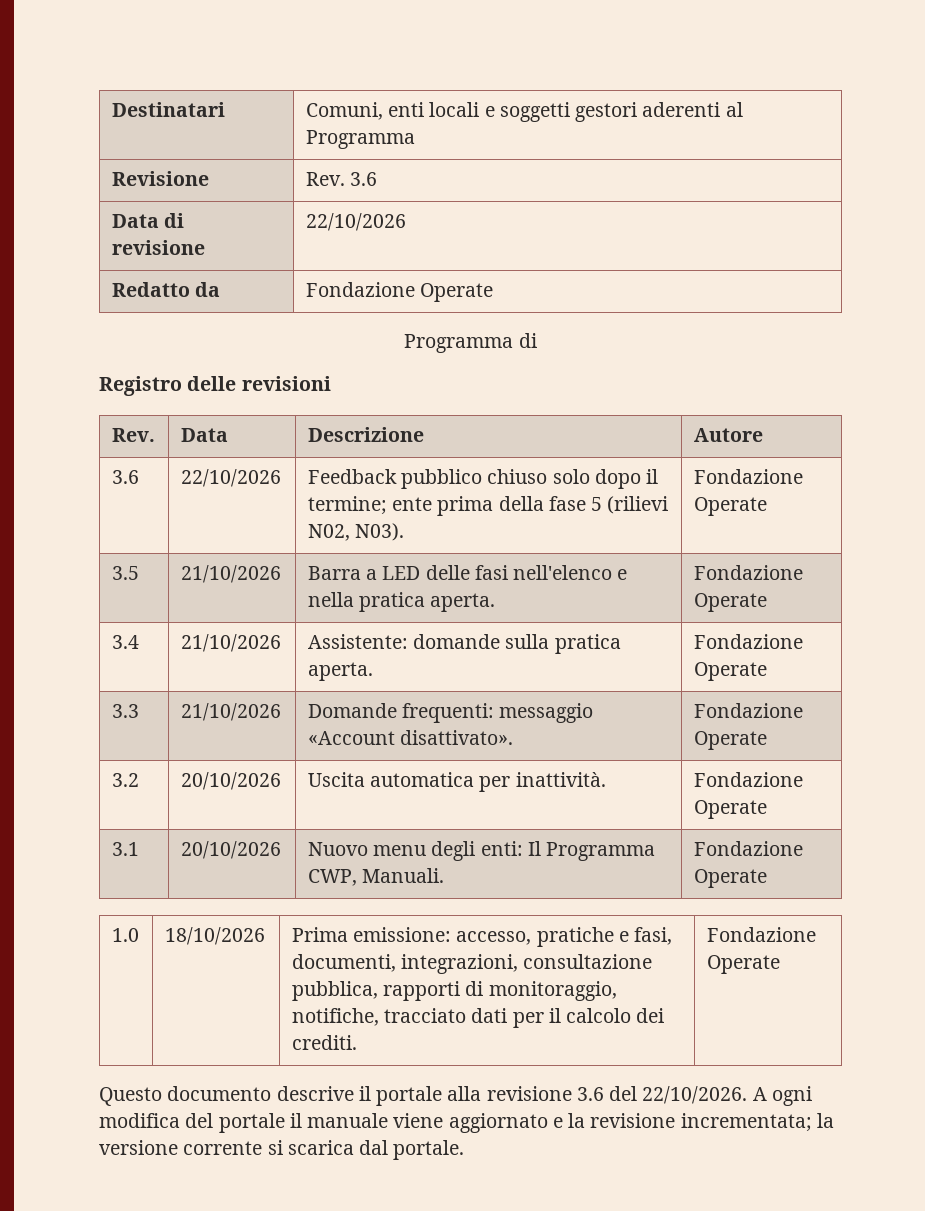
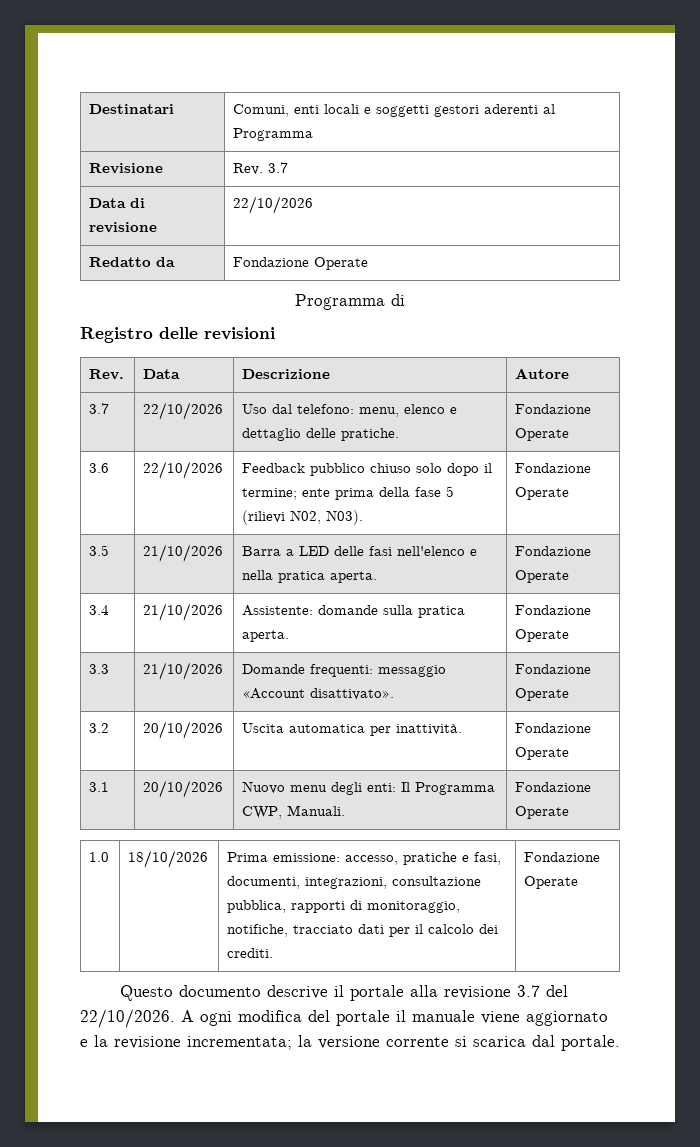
[350,172,378,186] 3.6 -> [268,162,289,173] 3.7
(763, 435) none -> [89,403,110,414] [143,402,224,420] [242,404,458,417] [242,428,400,441] [515,404,592,414] [515,428,570,441] // 3.7 | 22/10/2026 | Uso dal telefono: menu, elenco e dettaglio delle pratiche. | Fondazione Operate
[576,1087,604,1101] 3.6 -> [516,985,540,997] 3.7

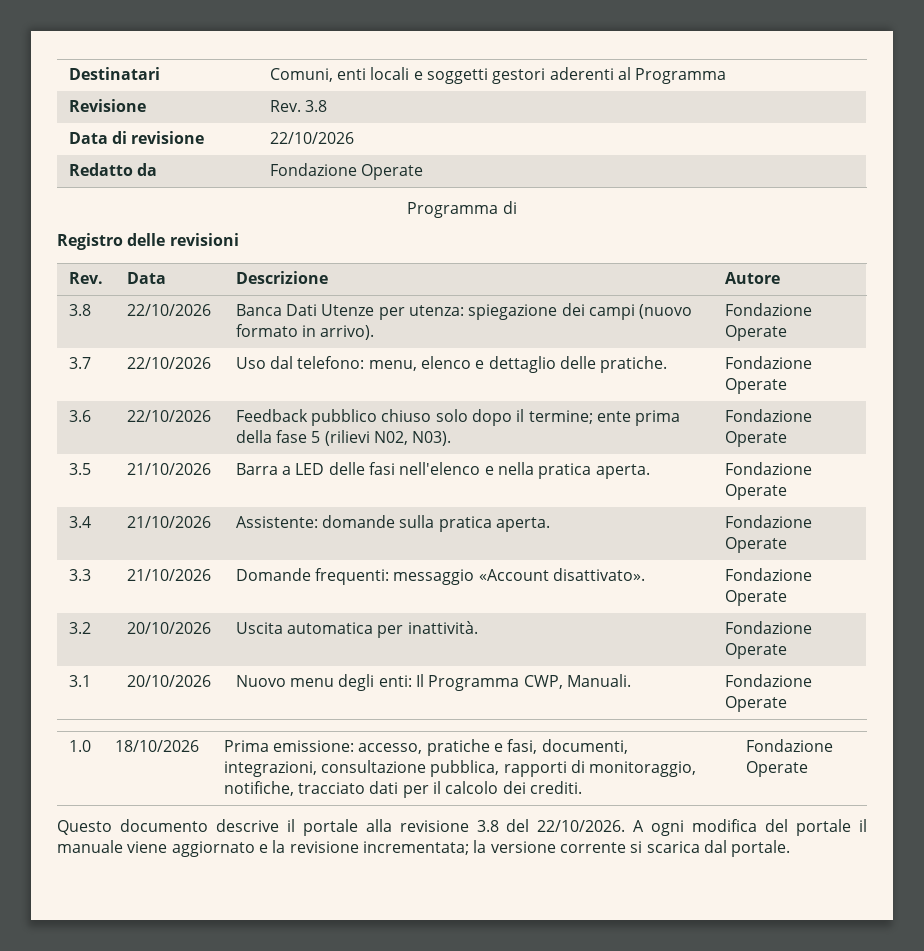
[268,162,289,173] 3.7 -> [305,100,328,112] 3.8
(570, 373) none -> [68,304,91,316] [126,304,211,316] [235,303,693,320] [235,324,375,340] [724,303,812,316] [724,325,787,341] // 3.8 | 22/10/2026 | Banca Dati Utenze per utenza: spiegazione dei campi (nuovo formato in arrivo). | Fondazione Operate
[516,985,540,997] 3.7 -> [476,820,499,832] 3.8

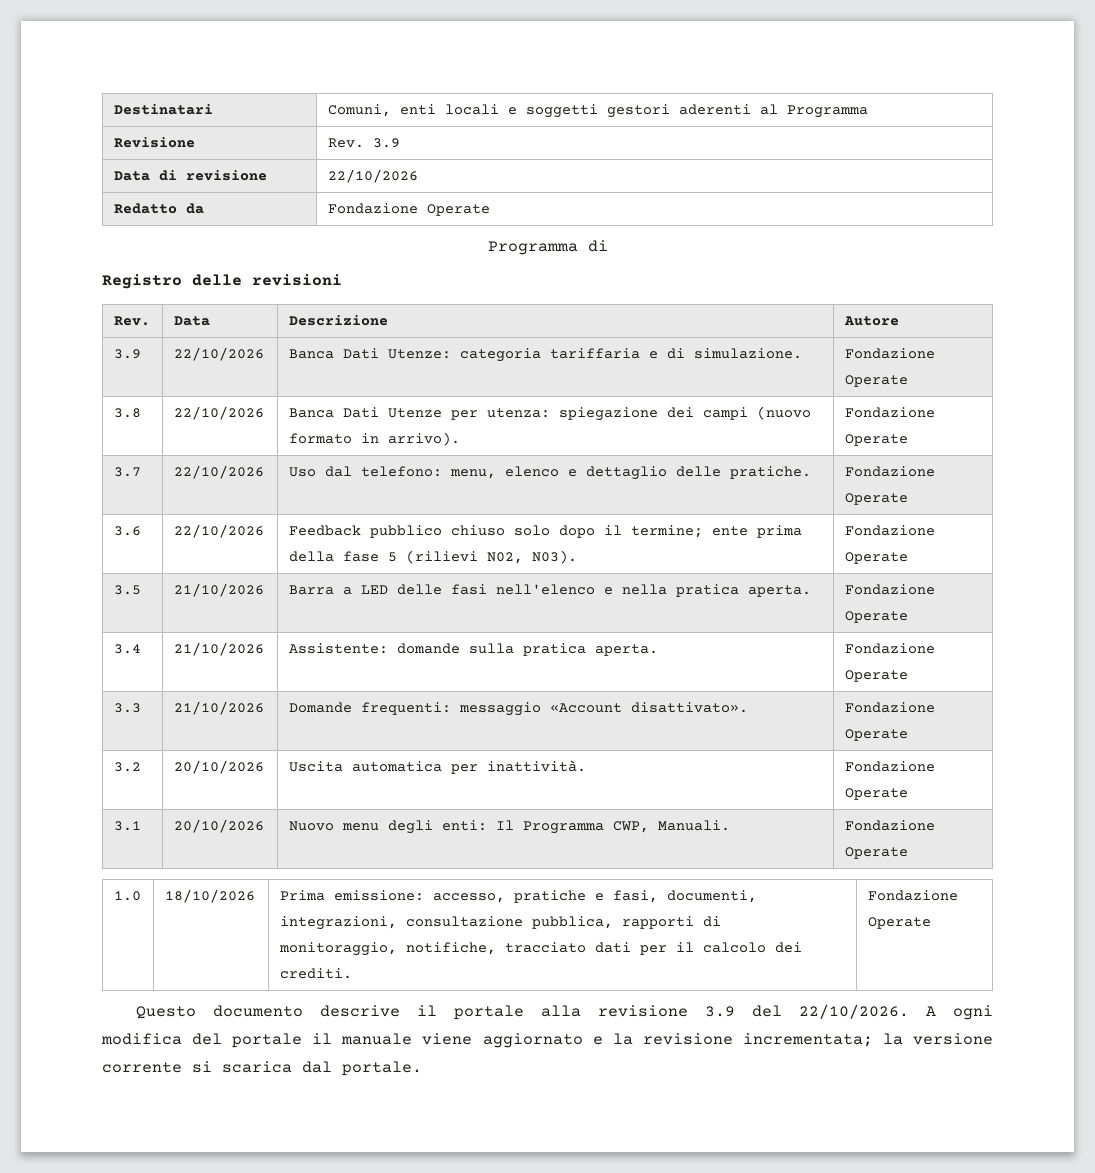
[305,100,328,112] 3.8 -> [372,138,400,148] 3.9
(780, 278) none -> [113,349,141,359] [173,347,264,361] [288,348,802,362] [844,348,935,359] [844,375,908,387] // 3.9 | 22/10/2026 | Banca Dati Utenze: categoria tariffaria e di simulazione. | Fondazione Operate
[476,820,499,832] 3.8 -> [704,1006,735,1017] 3.9

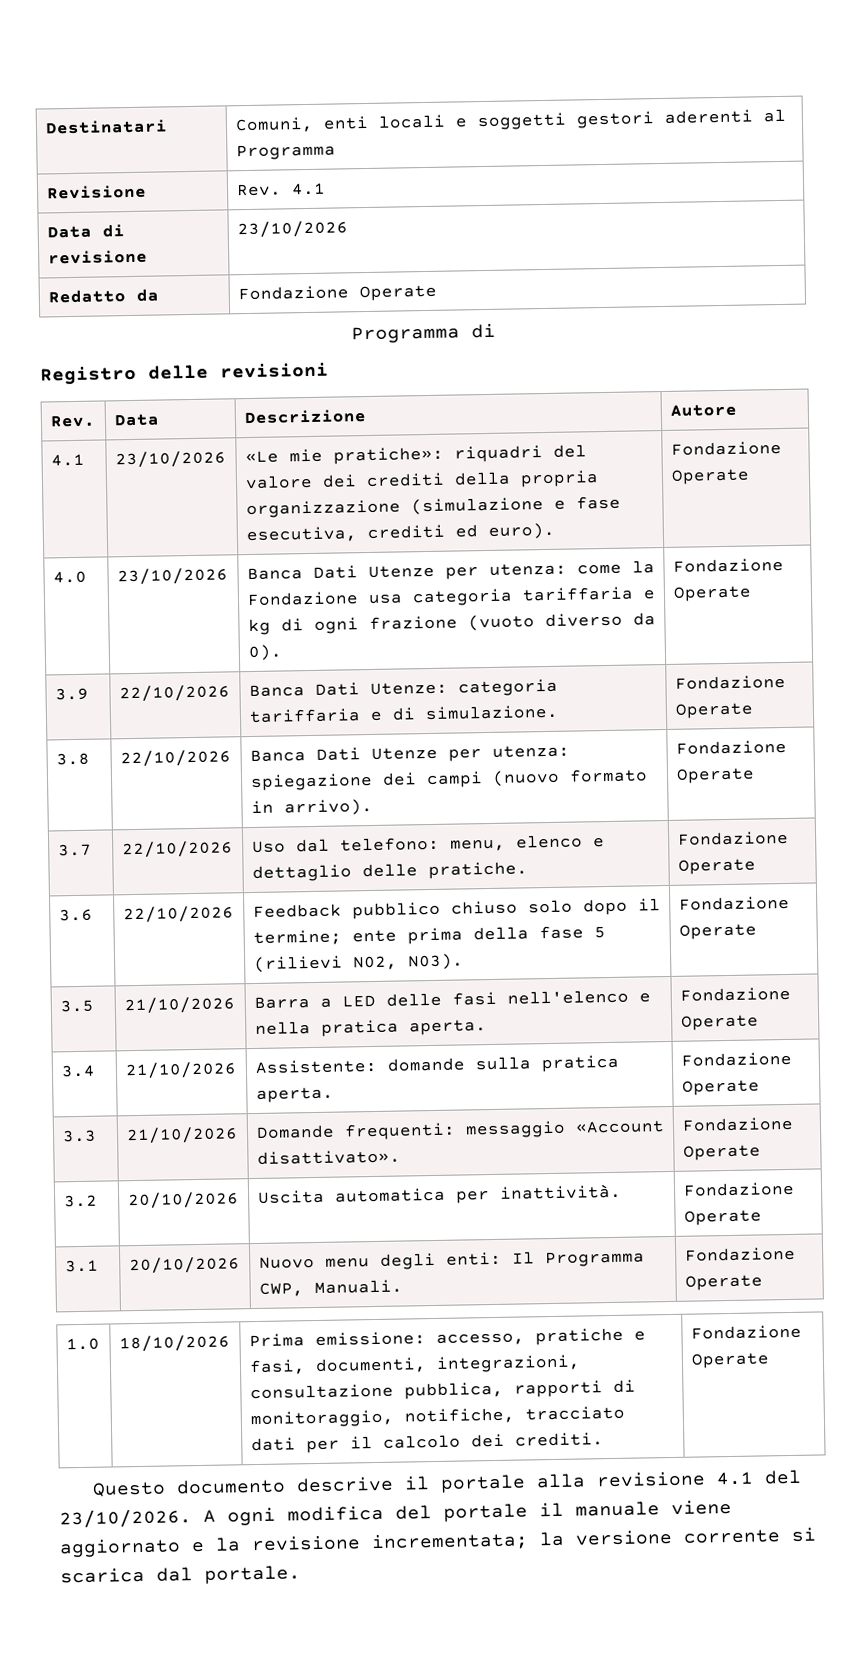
[372,138,400,148] 3.9 -> [290,182,326,196] 4.1
[327,169,418,183] 22/10/2026 -> [236,220,348,239] 23/10/2026
(899, 321) none -> [50,453,85,467] [114,450,226,469] [244,444,587,465] [244,470,599,490] [245,495,621,519] [245,522,556,544] [670,440,782,456] [670,468,750,485] [52,570,87,584] [116,567,228,586] [246,560,655,581] [246,586,656,607] [247,612,656,636] [247,644,283,662] [672,557,784,573] [672,585,752,602] // 4.1 | 23/10/2026 | «Le mie pratiche»: riquadri del valore dei crediti della propria organizzazione (simulazione e fase esecutiva, crediti ed euro). | Fondazione Operate // 4.0 | 23/10/2026 | Banca Dati Utenze per utenza: come la Fondazione usa categoria tariffaria e kg di ogni frazione (vuoto diverso da 0). | Fondazione Operate
[704,1004,909,1019] 3.9 del 22/10/2026. -> [715,1469,802,1486] [59,1508,192,1529] 4.1 del 23/10/2026.

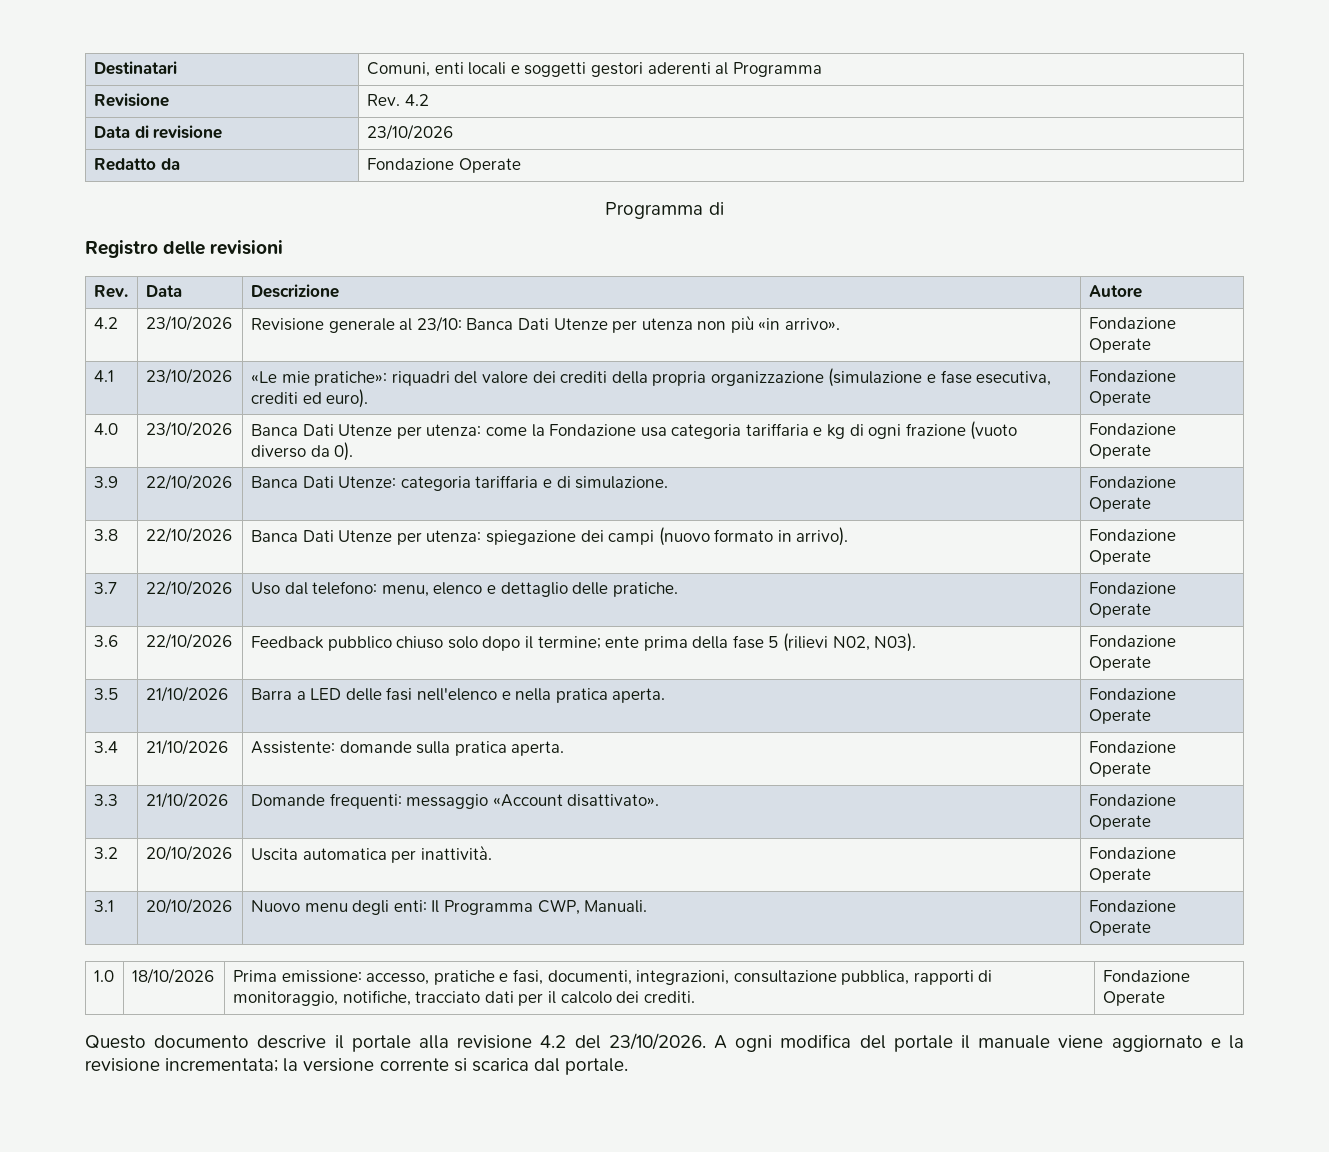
[290,182,326,196] 4.1 -> [404,94,429,106] 4.2
(737, 410) none -> [93,317,118,329] [145,315,232,331] [250,315,841,333] [1088,317,1176,329] [1088,338,1151,353] // 4.2 | 23/10/2026 | Revisione generale al 23/10: Banca Dati Utenze per utenza non più «in arrivo». | Fondazione Operate
[715,1471,754,1486] 4.1 -> [540,1035,567,1048] 4.2

